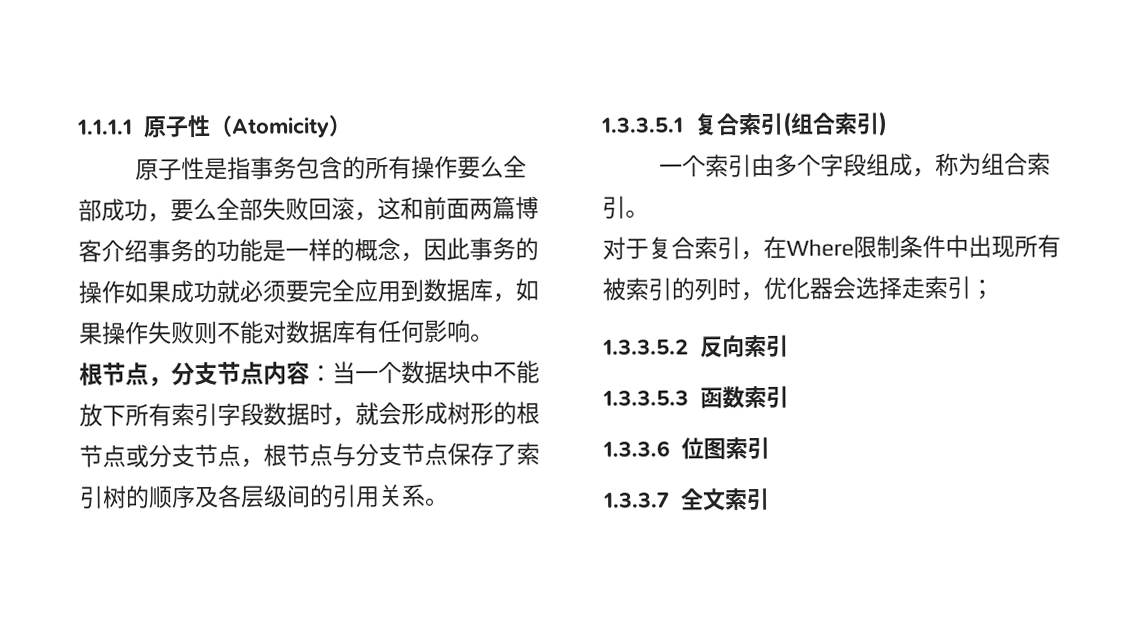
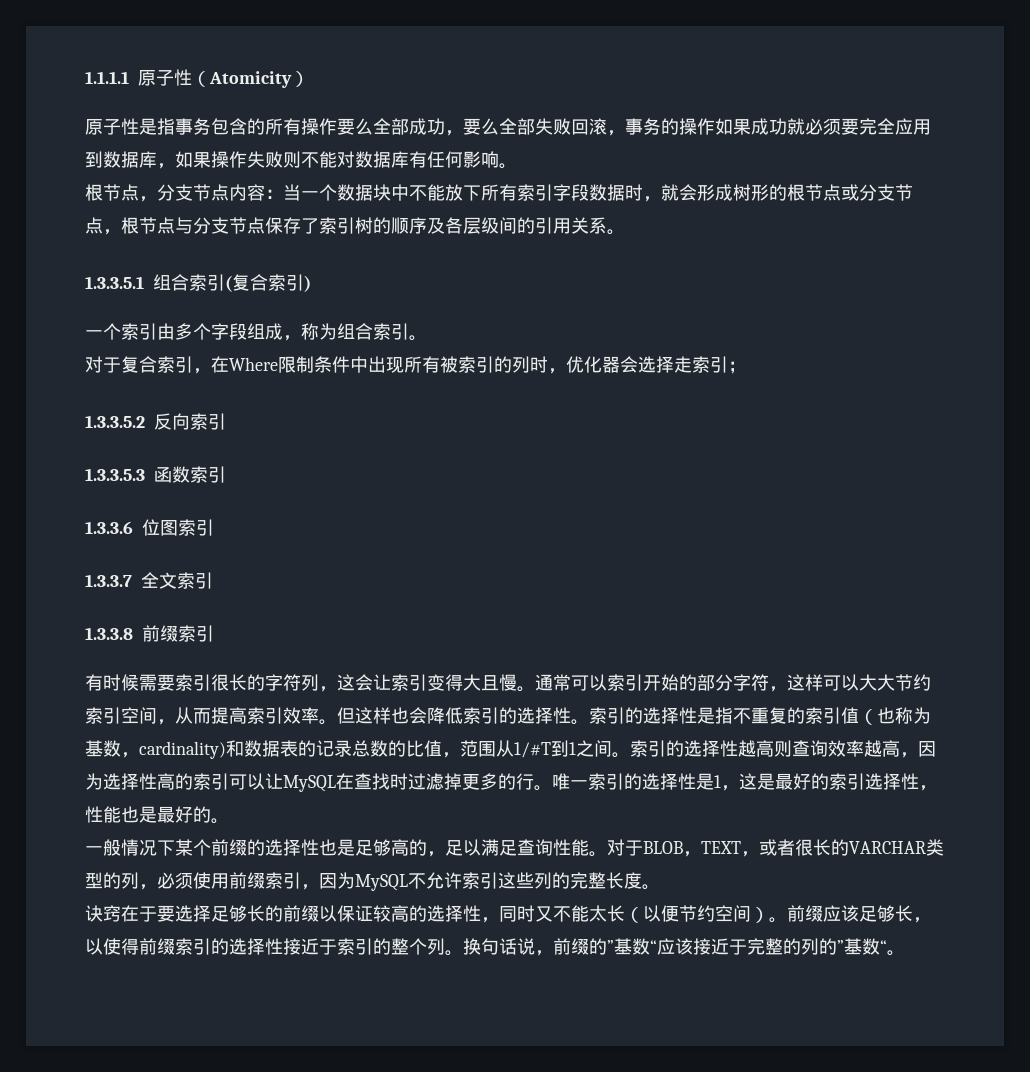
[377,196,539,221] [78,237,470,263] 这和前面两篇博客介绍事务的功能是一样的概念，因此 -> (625, 133) none
[693,113,718,136] 复 -> [153,274,171,290] 组
[789,112,814,135] 组 -> [232,274,250,291] 复
(770, 499) none -> [85,625,214,642] [85,674,931,692] [85,707,931,725] [85,740,936,759] [85,773,937,792] [85,806,229,824] [85,839,944,857] [85,872,660,891] [85,905,931,923] [85,938,905,956] // 1.3.3.8前缀索引 // 有时候需要索引很长的字符列，这会让索引变得大且慢。通常可以索引开始的部分字符，这样可以大大节约索引空间，从而提高索引效率。但这样也会降低索引的选择性。索引的选择性是指不重复的索引值（也称为基数，cardinality)和数据表的记录总数的比值，范围从1/#T到1之间。索引的选择性越高则查询效率越高，因为选择性高的索引可以让MySQL在查找时过滤掉更多的行。唯一索引的选择性是1，这是最好的索引选择性，性能也是最好的。 // 一般情况下某个前缀的选择性也是足够高的，足以满足查询性能。对于BLOB，TEXT，或者很长的VARCHAR类型的列，必须使用前缀索引，因为MySQL不允许索引这些列的完整长度。 // 诀窍在于要选择足够长的前缀以保证较高的选择性，同时又不能太长（以便节约空间）。前缀应该足够长，以使得前缀索引的选择性接近于索引的整个列。换句话说，前缀的”基数“应该接近于完整的列的”基数“。

